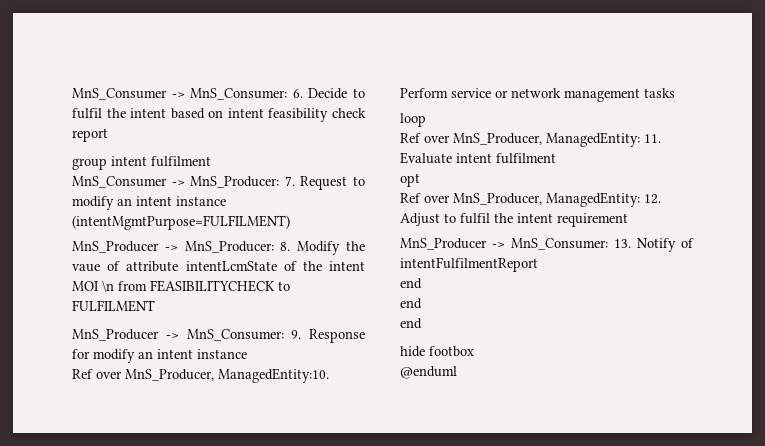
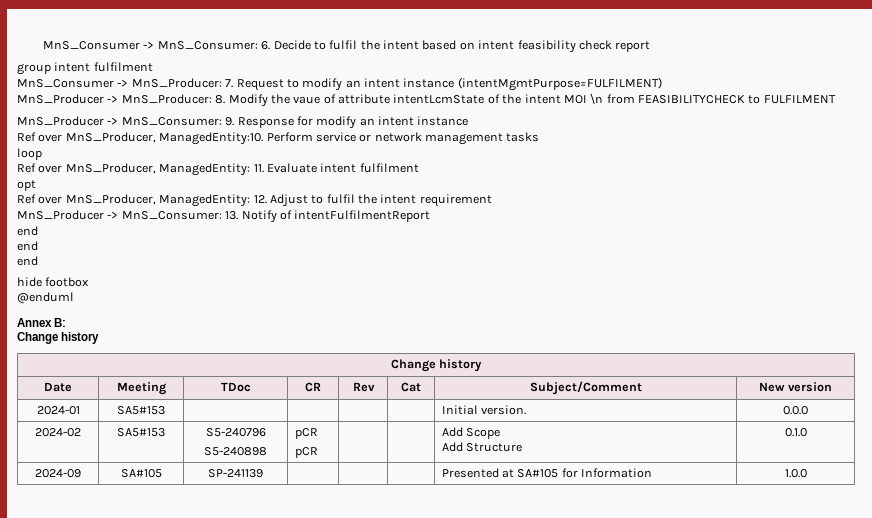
(457, 372) none -> [17,318,67,327] [17,332,100,344] [390,359,483,372] [44,382,72,392] [116,382,167,395] [220,382,251,392] [305,382,321,392] [352,382,375,392] [401,382,421,392] [529,381,642,395] [759,382,832,392] [36,406,80,415] [117,406,165,415] [441,405,526,415] [783,406,808,415] [35,428,81,437] [117,428,165,437] [205,428,266,437] [204,447,267,456] [294,428,318,439] [294,447,318,458] [441,427,500,439] [441,442,522,452] [784,428,807,437] [35,469,81,478] [120,469,162,478] [208,469,263,478] [441,468,653,478] [784,469,807,478] // Annex B: // Change history // Change history // Date | Meeting | TDoc | CR | Rev | Cat | Subject/Comment | New version // 2024-01 | SA5#153 | | | | | Initial version. | 0.0.0 // 2024-02 | SA5#153 | S5-240796 // S5-240898 | pCR // pCR | | | Add Scope // Add Structure | 0.1.0 // 2024-09 | SA#105 | SP-241139 | | | | Presented at SA#105 for Information | 1.0.0

